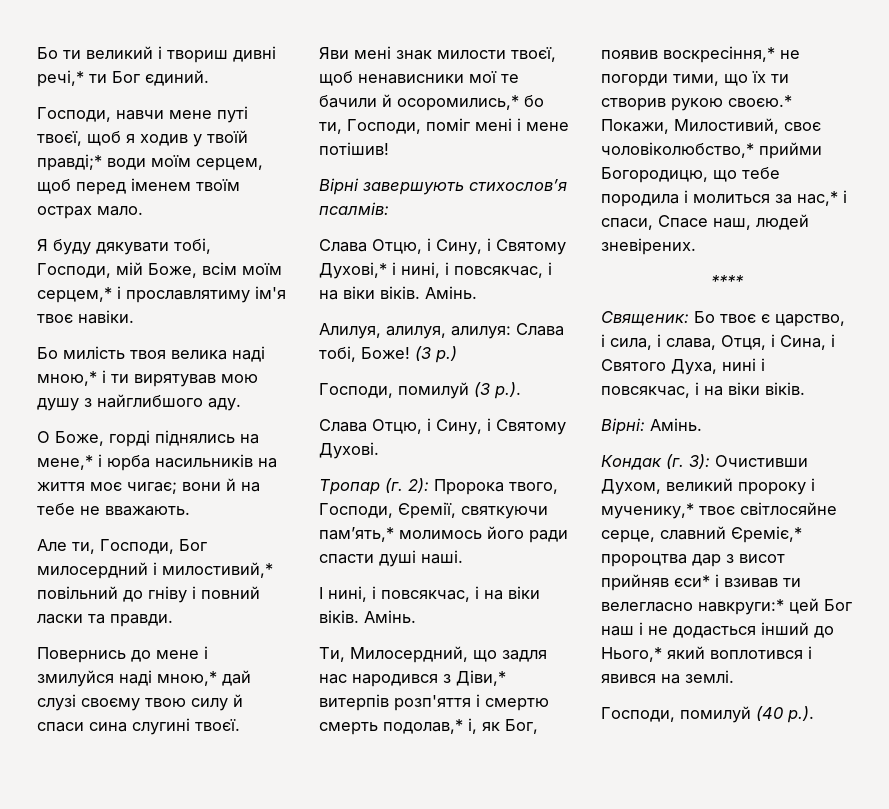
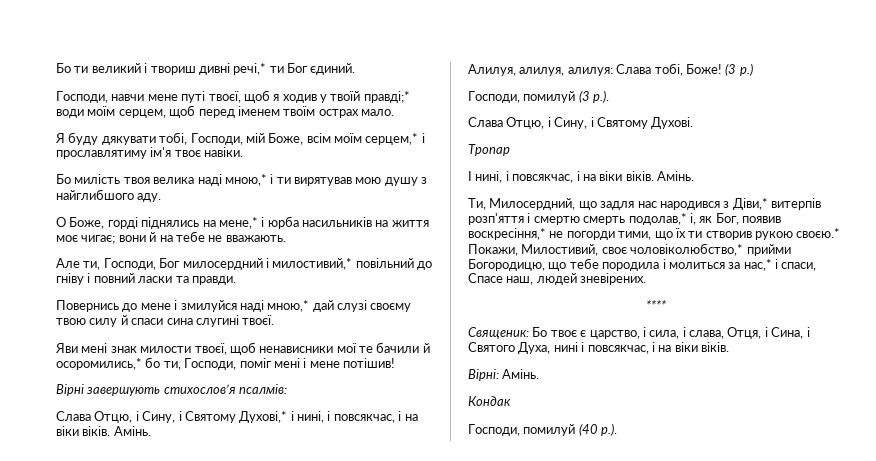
[385,478,558,495] [319,502,548,519] [319,526,568,543] [319,550,463,567] (г. 2): Пророка твого, Господи, Єремії, святкуючи пам’ять,* молимось його ради спасти душі наші. -> (510, 150) none
[666,454,808,469] [601,478,815,495] [601,502,837,519] [601,526,802,543] [601,554,785,567] [601,574,801,591] [601,598,852,615] [601,622,834,638] [601,646,812,662] [601,670,734,684] (г. 3): Очистивши Духом, великий пророку і мученику,* твоє світлосяйне серце, славний Єреміє,* пророцтва дар з висот прийняв єси* і взивав ти велегласно навкруги:* цей Бог наш і не додасться інший до Нього,* який воплотився і явився на землі. -> (511, 401) none

